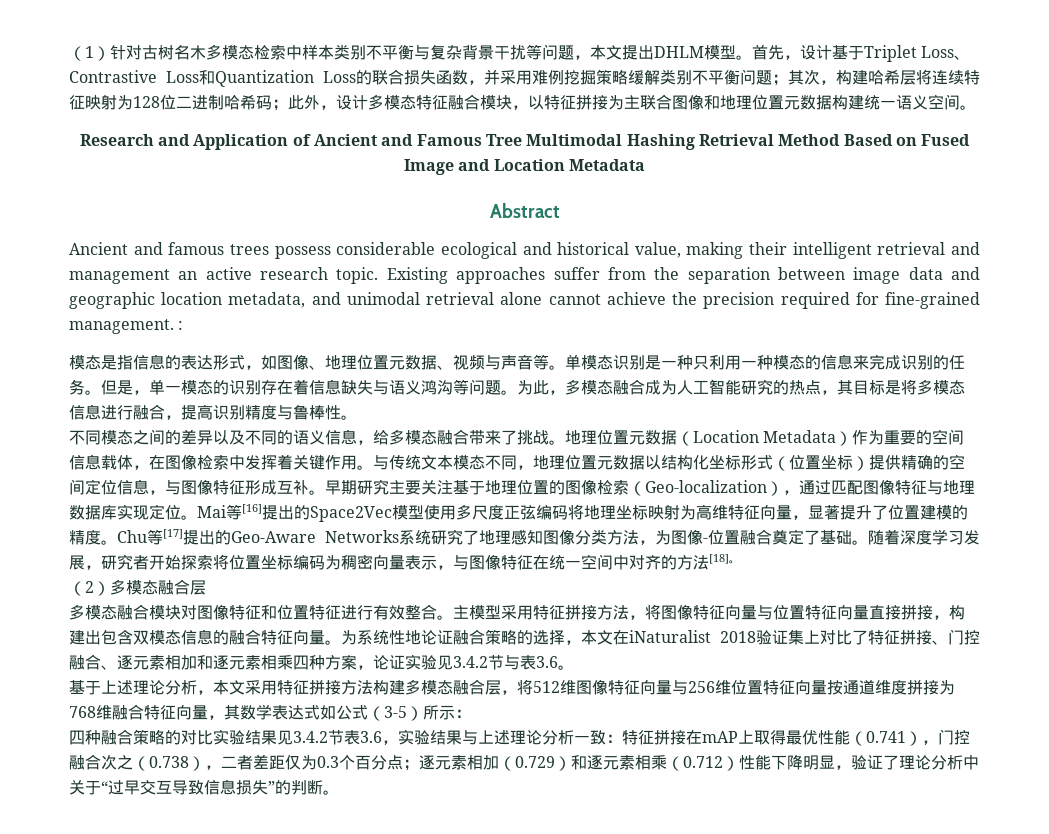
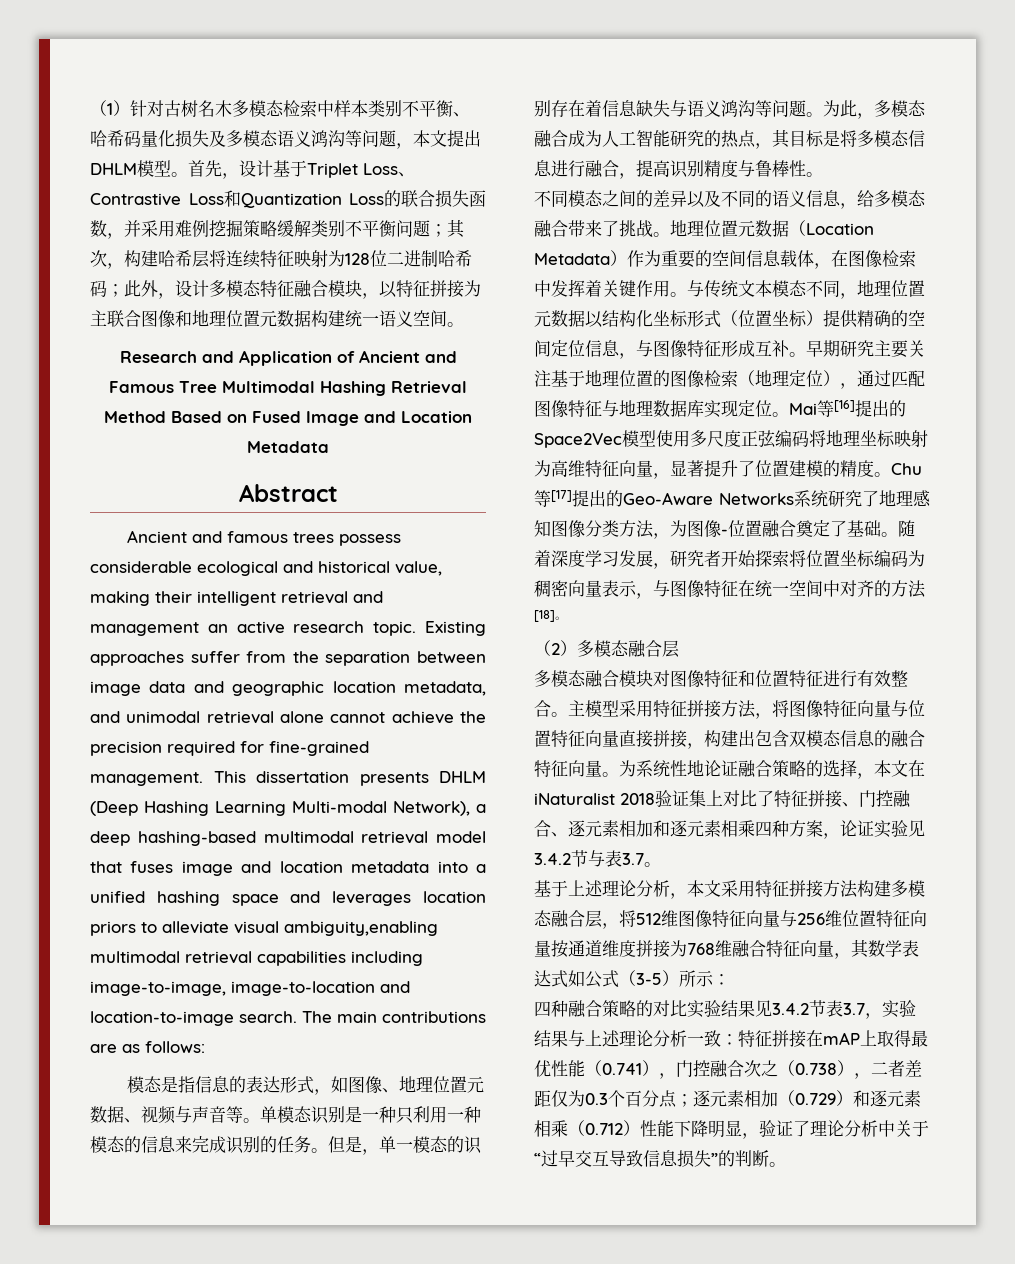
[414,45,526,60] 与复杂背景干扰 -> [453,112,470,117] [90,130,345,148] 、哈希码量化损失及多模态语义鸿沟
[178,321,184,330] : -> [213,771,486,786] [90,801,486,816] [90,831,486,846] [90,861,486,876] [90,891,487,906] [90,921,438,936] [90,951,423,966] [90,981,410,996] [90,1011,486,1026] [90,1041,205,1053] This dissertation presents DHLM (Deep Hashing Learning Multi-modal Network), a deep hashing-based multimodal retrieval model that fuses image and location metadata into a unified hashing space and leverages location priors to alleviate visual ambiguity,enabling multimodal retrieval capabilities including image-to-image, image-to-location and location-to-image search. The main contributions are as follows:
[645,480,767,493] Geo-localization -> [755,370,823,387] 地理定位
[536,656,558,668] 3.6 -> [622,853,644,865] 3.7
[360,731,382,743] 3.6 -> [843,1003,865,1015] 3.7

